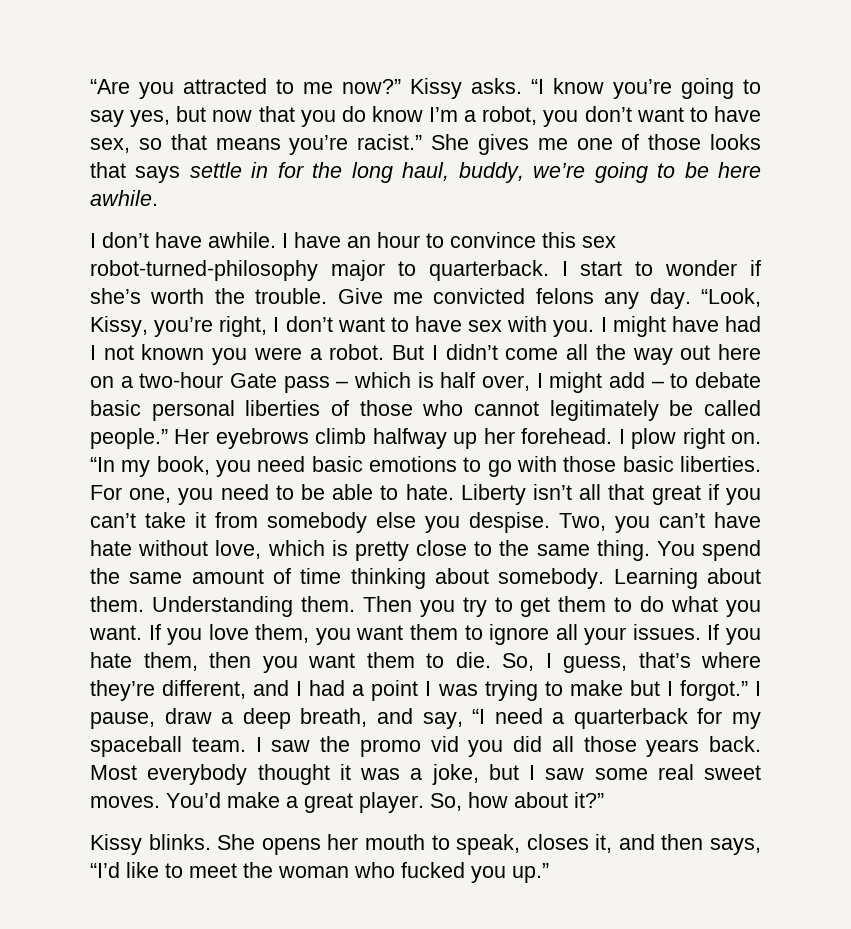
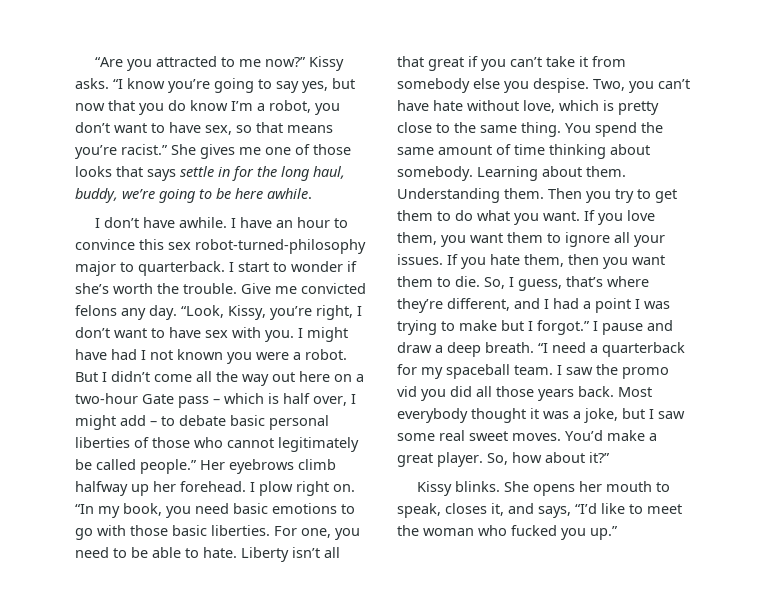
[90,712,155,729] pause, -> [602,320,673,335] pause and
[300,708,463,729] breath, and say, -> [485,342,534,353] breath.
[661,834,704,850] then -> (534, 508) none

